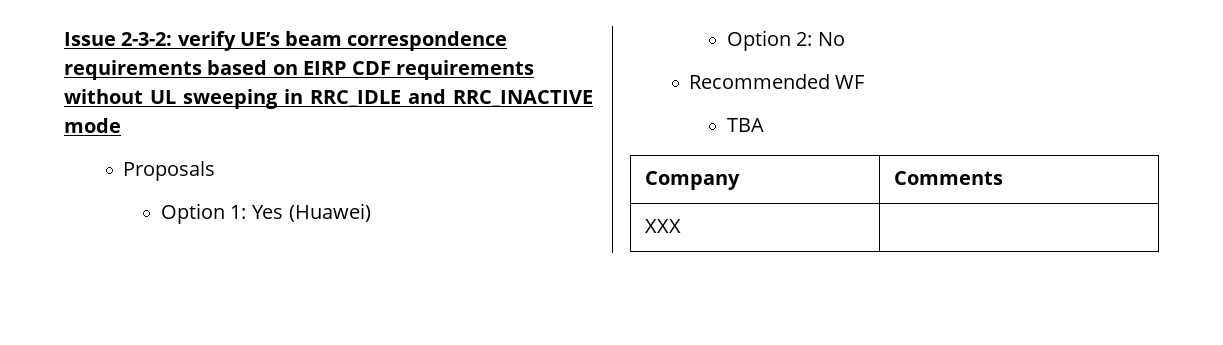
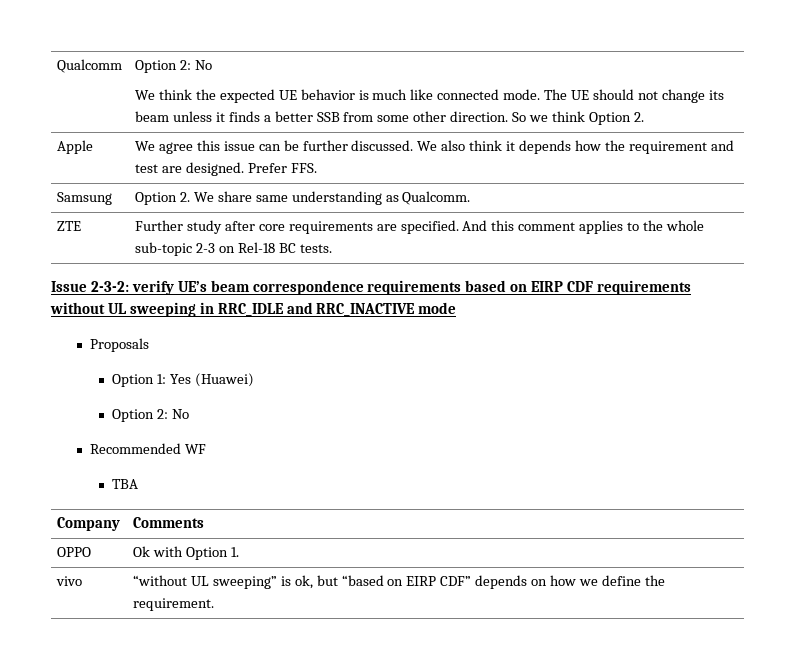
(64, 39) none -> [57,59,123,73] [135,60,212,73] [135,89,724,103] [135,111,644,125] [57,140,94,154] [135,140,734,154] [135,162,317,176] [57,192,113,205] [135,191,471,205] [57,221,82,231] [135,220,704,234] [135,242,332,256] Qualcomm | Option 2: No // We think the expected UE behavior is much like connected mode. The UE should not change its beam unless it finds a better SSB from some other direction. So we think Option 2. // Apple | We agree this issue can be further discussed. We also think it depends how the requirement and test are designed. Prefer FFS. // Samsung | Option 2. We share same understanding as Qualcomm. // ZTE | Further study after core requirements are specified. And this comment applies to the whole sub-topic 2-3 on Rel-18 BC tests. //
[645,219,682,233] XXX | -> [57,547,92,557] [133,546,239,560] [56,576,83,586] [133,575,665,589] [133,598,215,611] OPPO | Ok with Option 1. // vivo | “without UL sweeping” is ok, but “based on EIRP CDF” depends on how we define the requirement.

